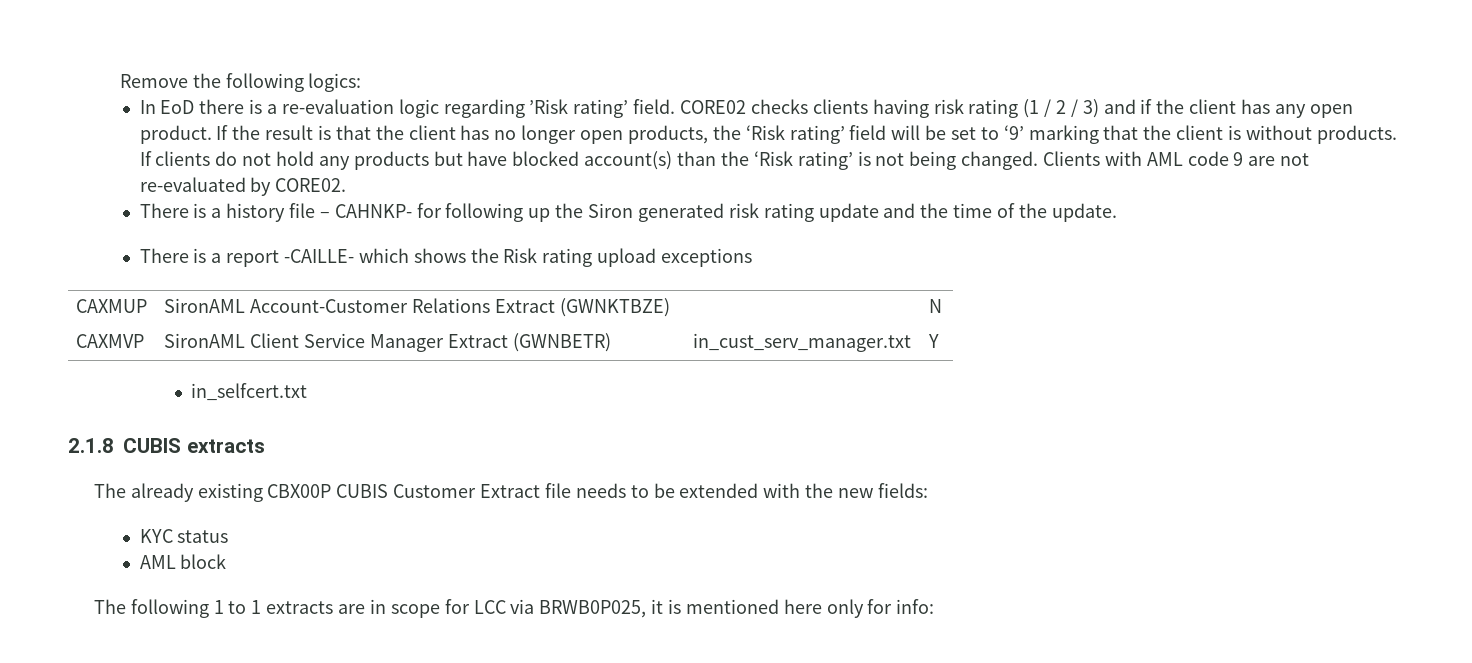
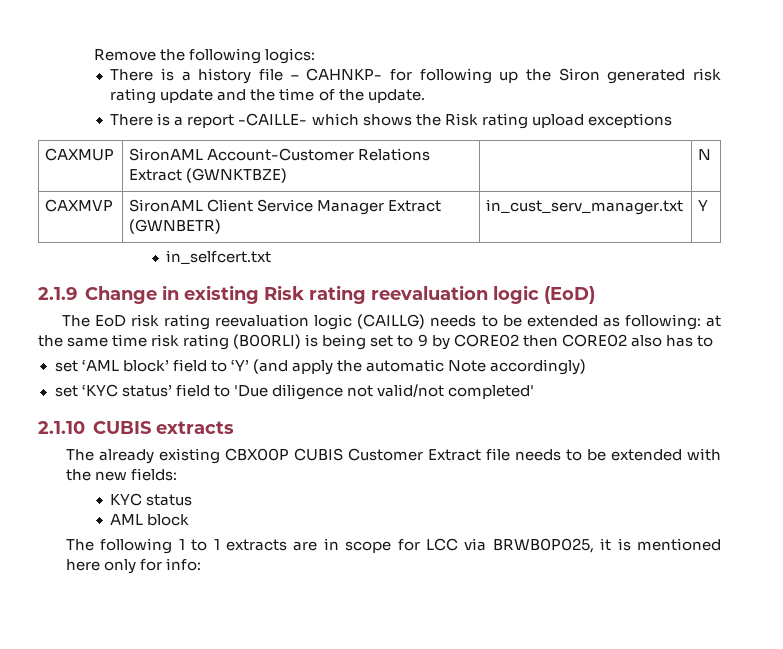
[139,99,1353,118] [139,125,1397,144] [139,151,1310,170] [139,177,347,196] // In EoD there is a re-evaluation logic regarding ’Risk rating’ field. CORE02 checks clients having risk rating (1 / 2 / 3) and if the client has any open product. If the result is that the client has no longer open products, the ‘Risk rating’ field will be set to ‘9’ marking that the client is without products. If clients do not hold any products but have blocked account(s) than the ‘Risk rating’ is not being changed. Clients with AML code 9 are not re-evaluated by CORE02. -> (315, 56) none
[68,438,114,453] 2.1.8 -> [38,285,595,304] [61,314,722,330] [38,334,713,350] [54,359,587,375] [54,384,534,400] [38,421,85,434] 2.1.9 Change in existing Risk rating reevaluation logic (EoD) // The EoD risk rating reevaluation logic (CAILLG) needs to be extended as following: at the same time risk rating (B00RLI) is being set to 9 by CORE02 then CORE02 also has to // set ‘AML block’ field to ‘Y’ (and apply the automatic Note accordingly) // set ‘KYC status’ field to 'Due diligence not valid/not completed' // 2.1.10

